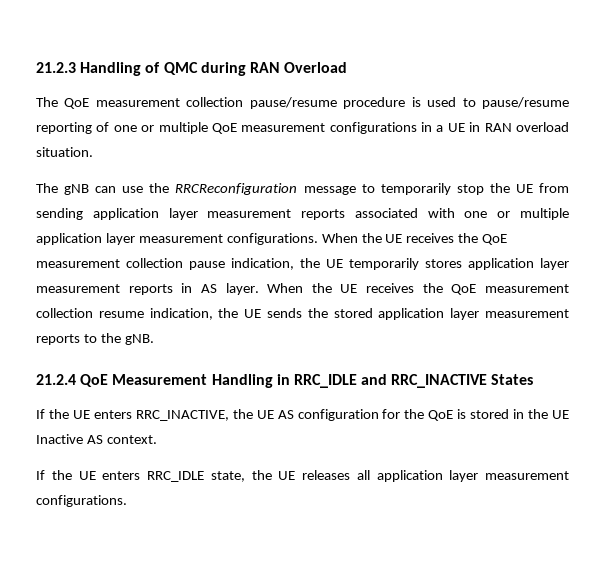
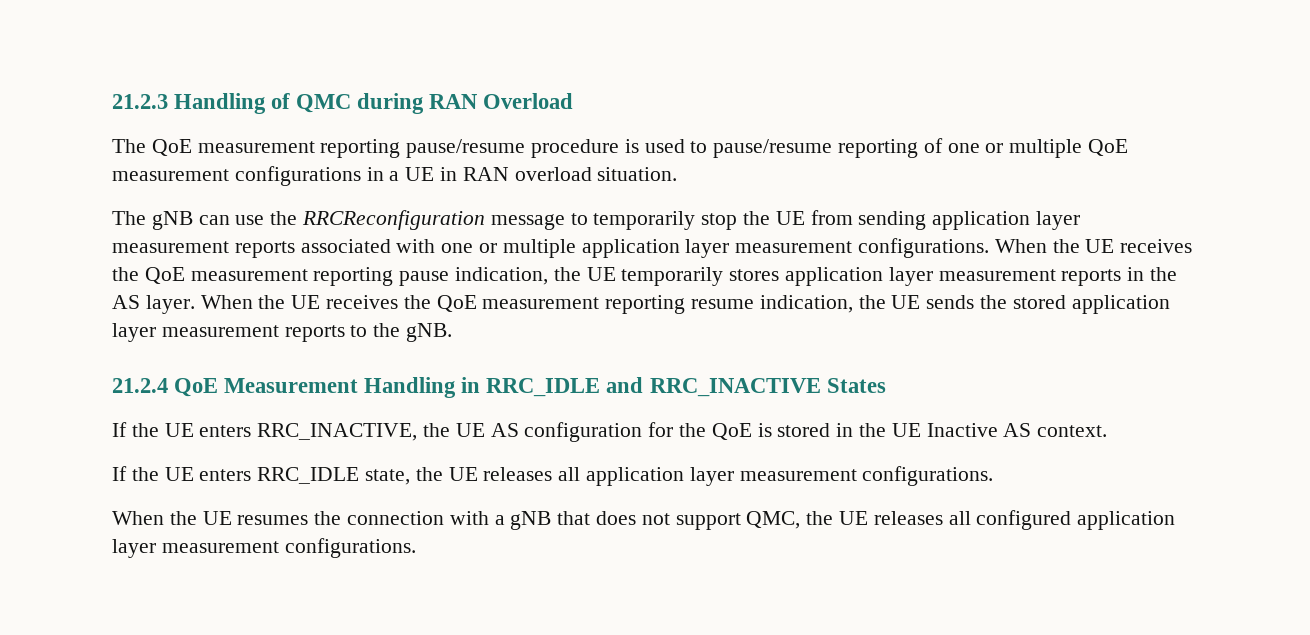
[186,97,244,107] collection -> [320,139,401,158] reporting
[126,258,183,268] collection -> [313,267,394,286] reporting
(193, 288) none -> [1150,267,1178,281] the
[36,308,93,318] collection -> [605,295,686,314] reporting
(127, 501) none -> [112,510,1176,530] [112,538,416,558] // When the UE resumes the connection with a gNB that does not support QMC, the UE releases all configured application layer measurement configurations.

